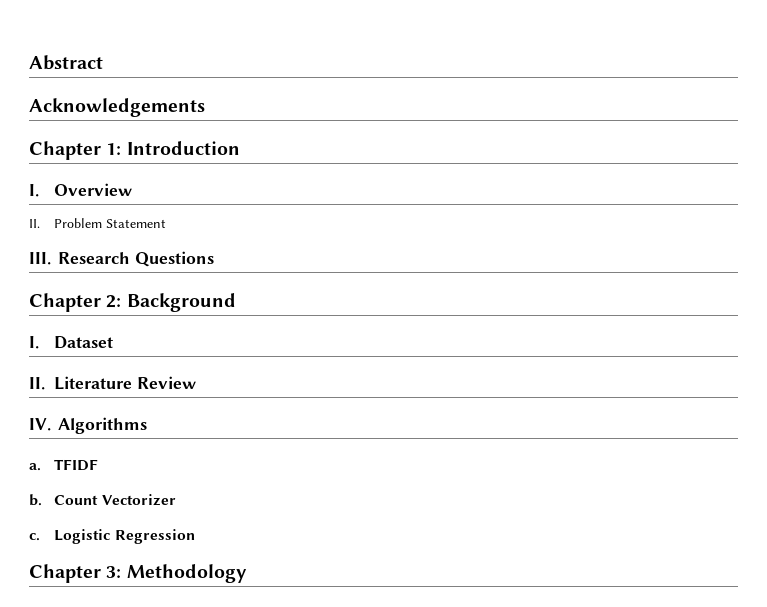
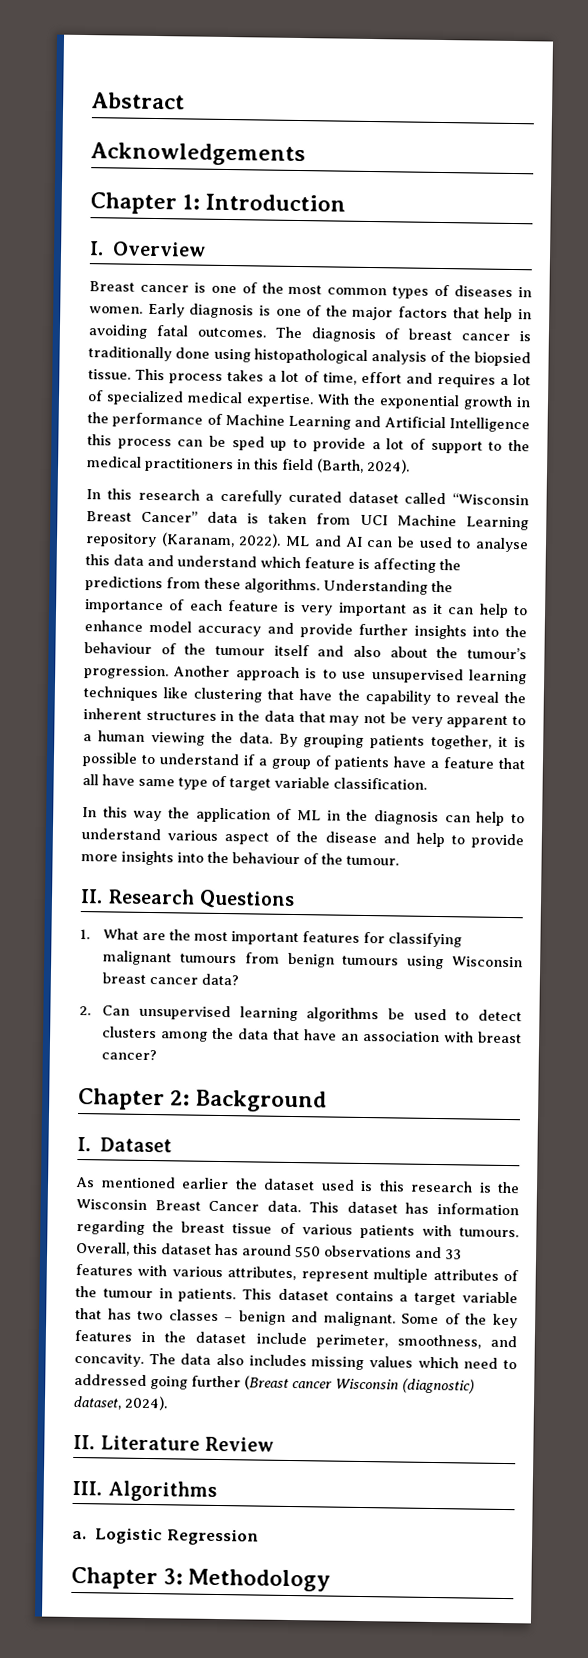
[29,218,167,228] [29,251,214,267] II. Problem Statement // III. Research Questions -> [89,281,533,299] [89,302,532,323] [88,324,531,343] [88,346,531,367] [88,368,531,388] [87,390,531,411] [87,412,530,433] [87,434,530,454] [87,456,410,474] [86,488,529,506] [86,510,529,531] [85,532,529,553] [85,554,461,573] [85,576,453,595] [85,599,528,618] [84,620,527,640] [84,642,527,660] [84,665,527,685] [83,686,526,705] [83,708,526,728] [83,730,526,750] [82,752,526,771] [82,774,427,791] [82,806,525,826] [81,828,524,849] [81,850,399,866] [80,888,295,910] [80,928,463,948] [103,950,523,970] [102,972,240,986] [79,1004,522,1023] [102,1026,522,1044] [101,1049,158,1061] Breast cancer is one of the most common types of diseases in women. Early diagnosis is one of the major factors that help in avoiding fatal outcomes. The diagnosis of breast cancer is traditionally done using histopathological analysis of the biopsied tissue. This process takes a lot of time, effort and requires a lot of specialized medical expertise. With the exponential growth in the performance of Machine Learning and Artificial Intelligence this process can be sped up to provide a lot of support to the medical practitioners in this field (Barth, 2024). // In this research a carefully curated dataset called “Wisconsin Breast Cancer” data is taken from UCI Machine Learning repository (Karanam, 2022). ML and AI can be used to analyse this data and understand which feature is affecting the predictions from these algorithms. Understanding the importance of each feature is very important as it can help to enhance model accuracy and provide further insights into the behaviour of the tumour itself and also about the tumour’s progression. Another approach is to use unsupervised learning techniques like clustering that have the capability to reveal the inherent structures in the data that may not be very apparent to a human viewing the data. By grouping patients together, it is possible to understand if a group of patients have a feature that all have same type of target variable classification. // In this way the application of ML in the diagnosis can help to understand various aspect of the disease and help to provide more insights into the behaviour of the tumour. // II. Research Questions // 1. What are the most important features for classifying malignant tumours from benign tumours using Wisconsin breast cancer data? // 2. Can unsupervised learning algorithms be used to detect clusters among the data that have an association with breast cancer?
(114, 342) none -> [75,1176,520,1194] [76,1199,519,1216] [76,1220,519,1239] [76,1241,462,1260] [75,1263,519,1283] [75,1285,518,1306] [75,1307,518,1329] [74,1329,517,1349] [74,1352,517,1371] [74,1373,475,1394] [73,1395,168,1411] // As mentioned earlier the dataset used is this research is the Wisconsin Breast Cancer data. This dataset has information regarding the breast tissue of various patients with tumours. Overall, this dataset has around 550 observations and 33 features with various attributes, represent multiple attributes of the tumour in patients. This dataset contains a target variable that has two classes – benign and malignant. Some of the key features in the dataset include perimeter, smoothness, and concavity. The data also includes missing values which need to addressed going further (Breast cancer Wisconsin (diagnostic) dataset, 2024).
[29,418,51,431] IV. -> [72,1480,102,1496] III.
[54,459,99,471] [29,494,176,506] [29,533,40,541] TFIDF // b. Count Vectorizer // c. -> (87, 1535) none

